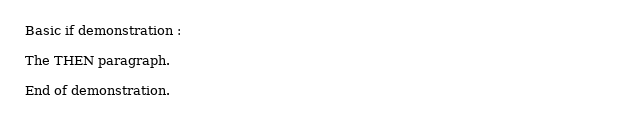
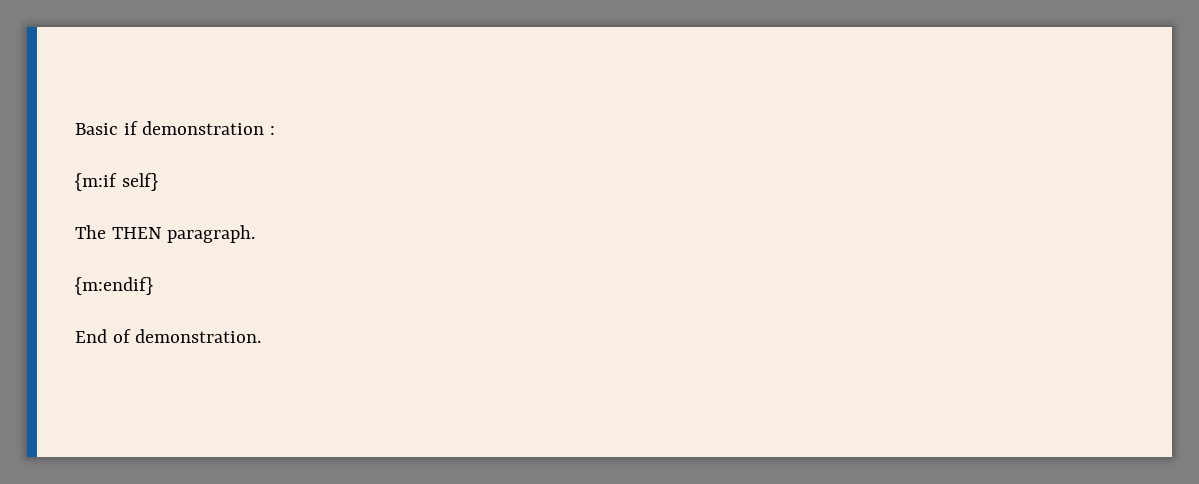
(181, 32) none -> [75,173,158,191] // {m:if self}
(170, 61) none -> [75,277,153,295] // {m:endif}

